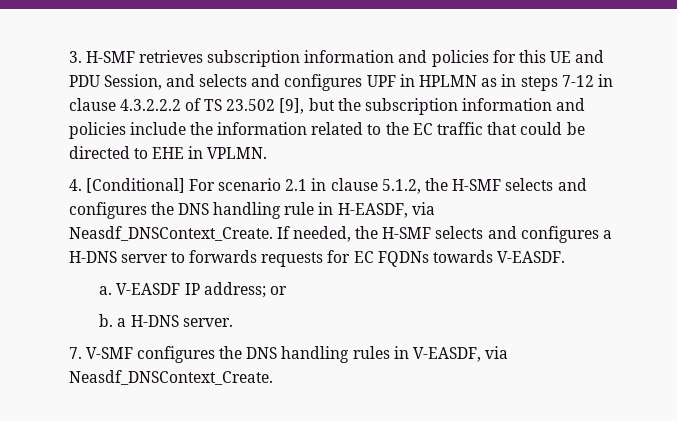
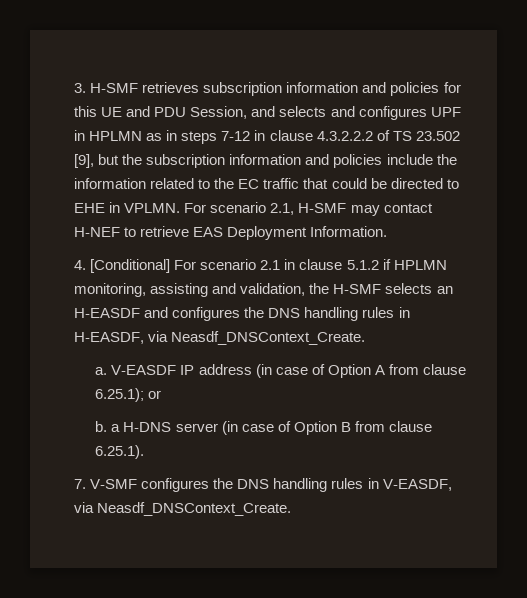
(268, 153) none -> [184,202,433,216] [74,226,388,240] For scenario 2.1, H-SMF may contact H-NEF to retrieve EAS Deployment Information.
[381,178,554,194] 5.1.2, the H-SMF selects -> [346,259,447,270] [74,283,453,297] [74,308,141,318] 5.1.2 if HPLMN monitoring, assisting and validation, the H-SMF selects an H-EASDF
[284,202,315,215] rule -> [362,307,395,318] rules
[276,226,613,243] [68,250,566,267] [99,282,287,298] [99,314,233,327] If needed, the H-SMF selects and configures a H-DNS server to forwards requests for EC FQDNs towards V-EASDF. // a. V-EASDF IP address; or // b. a H-DNS server. -> [95,364,466,378] [95,388,162,402] [95,421,432,435] [95,445,145,459] // a. V-EASDF IP address (in case of Option A from clause 6.25.1); or // b. a H-DNS server (in case of Option B from clause 6.25.1).

